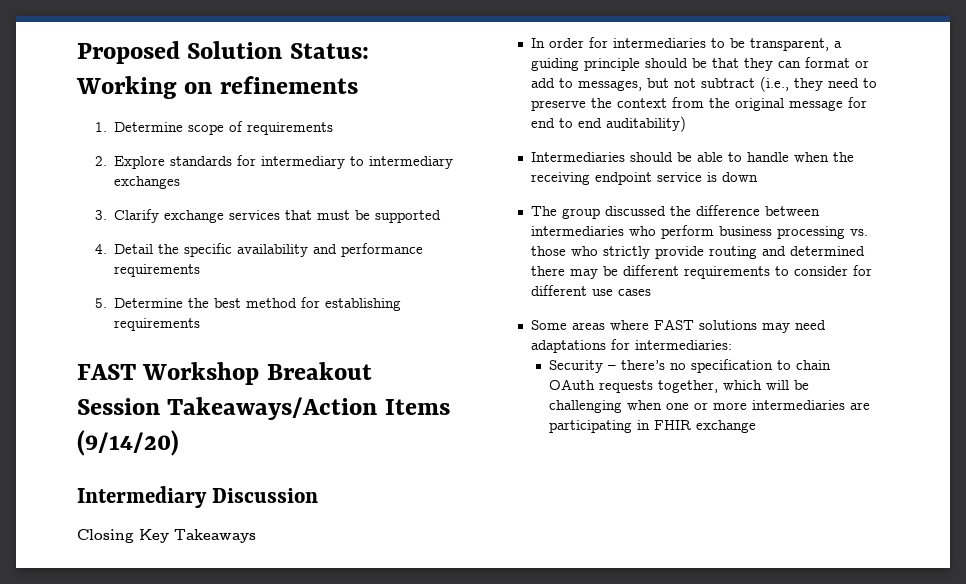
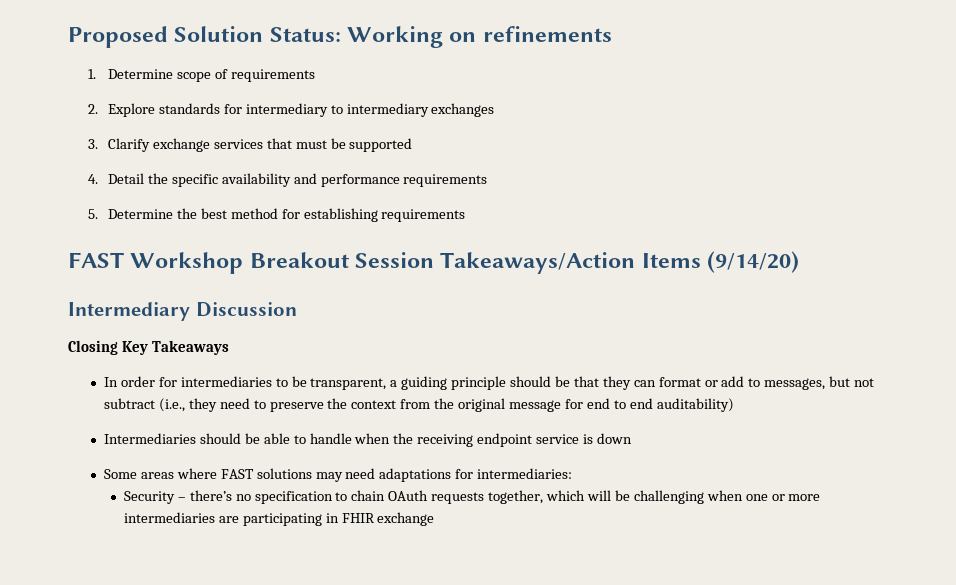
[531,205,821,219] [531,225,869,239] [531,246,866,259] [531,265,873,279] [531,285,652,296] // The group discussed the difference between intermediaries who perform business processing vs. those who strictly provide routing and determined there may be different requirements to consider for different use cases -> (632, 438) none

